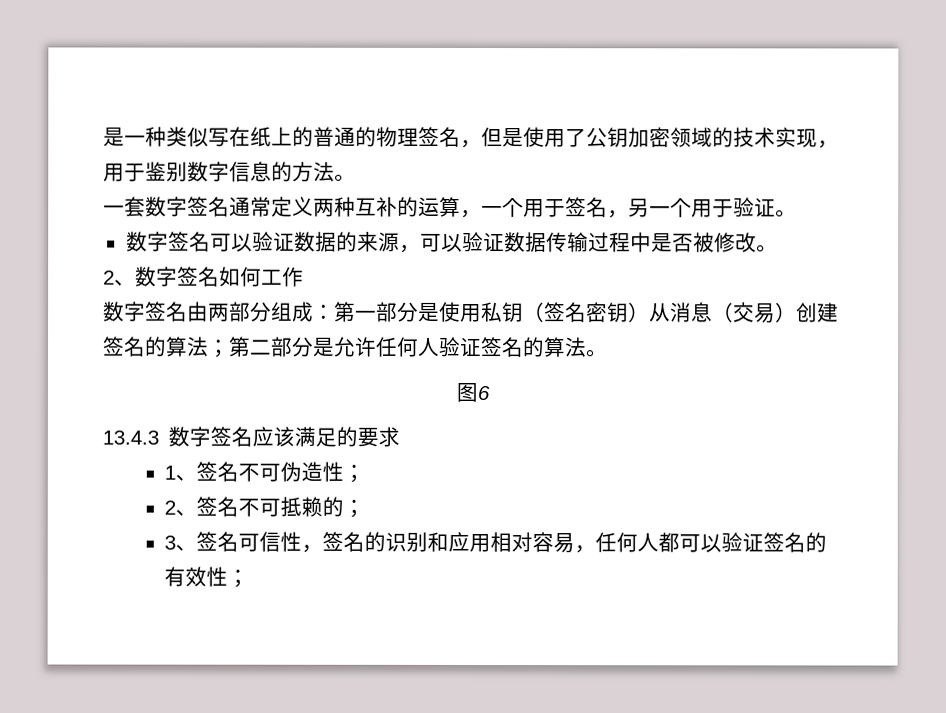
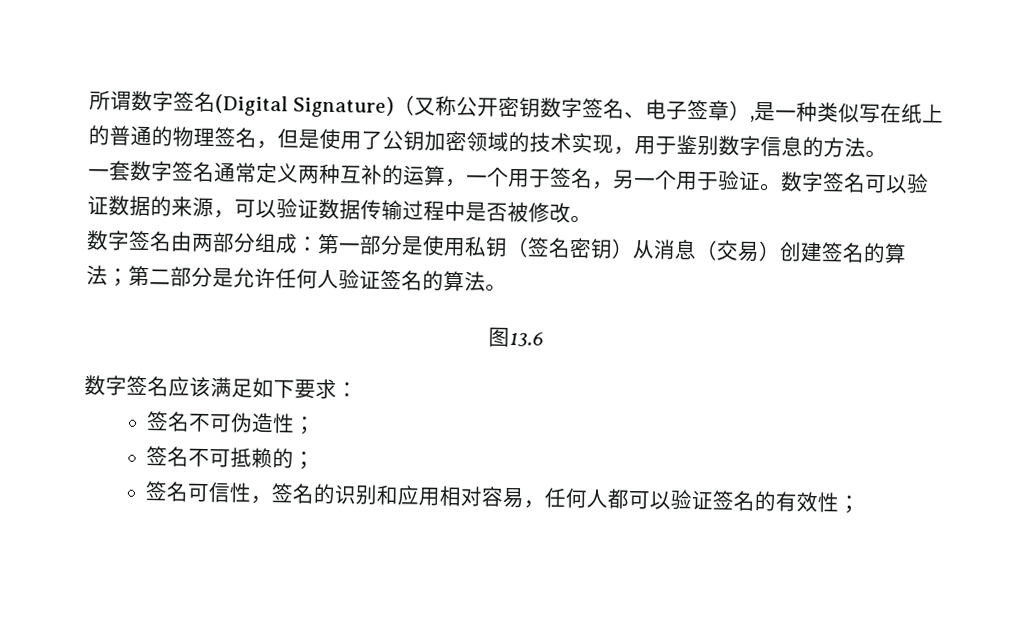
(103, 137) none -> [89,90,755,122] 所谓数字签名(Digital Signature)（又称公开密钥数字签名、电子签章）,
(797, 213) // -> (782, 187) none
[103,266,304,287] // 2、数字签名如何工作 -> (592, 219) none
[477,386,490,401] [102,430,159,445] 6 // 13.4.3 -> [508,331,544,347] 13.6 //
[336,426,359,447] 的 -> [252,377,295,399] 如下
[164,465,198,481] // 1、 -> [336,382,358,398] ： //
[164,500,198,516] 2、 -> (317, 425) none
[164,535,198,551] 3、 -> (316, 460) none

